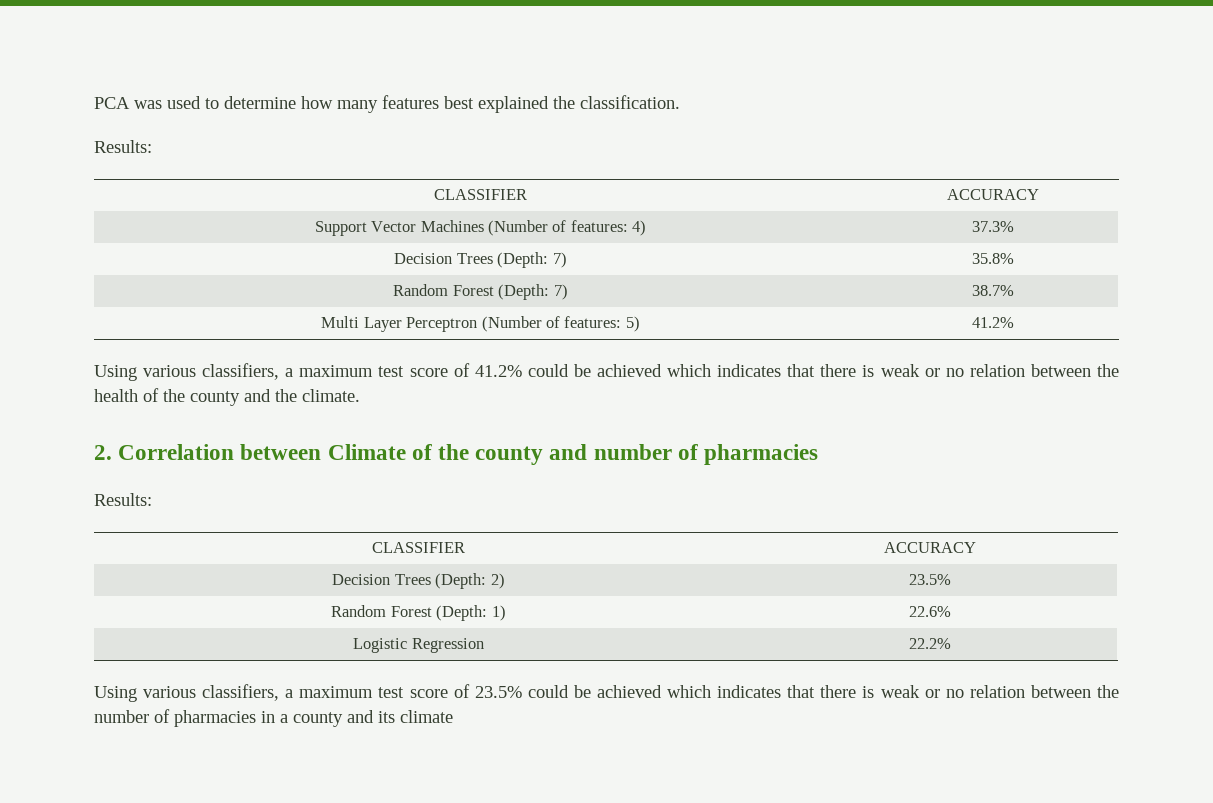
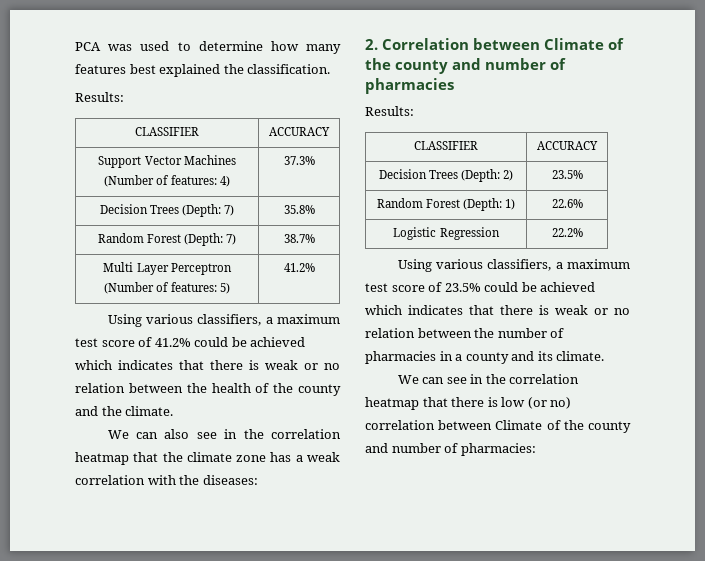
(360, 395) none -> [107,429,341,439] [75,452,340,465] [75,475,258,485] // We can also see in the correlation heatmap that the climate zone has a weak correlation with the diseases:
[400,710,453,723] climate -> [556,351,605,361] [397,374,580,384] [365,397,572,410] [365,420,631,433] [365,443,536,456] climate. // We can see in the correlation heatmap that there is low (or no) correlation between Climate of the county and number of pharmacies:

